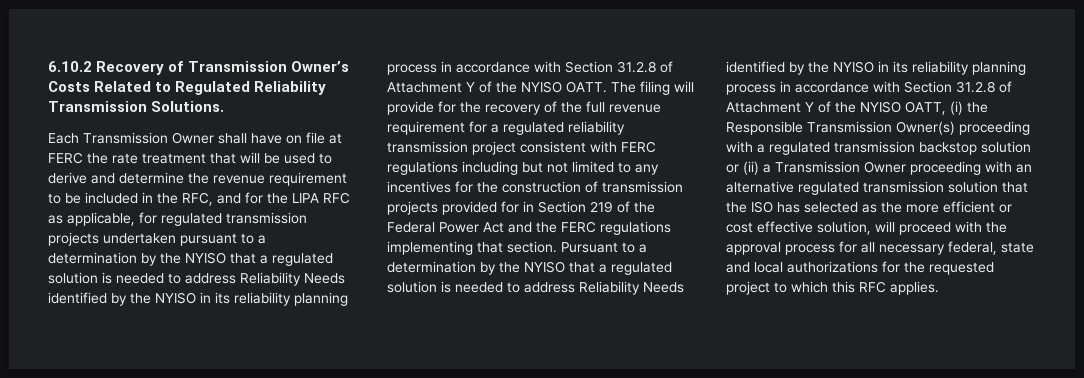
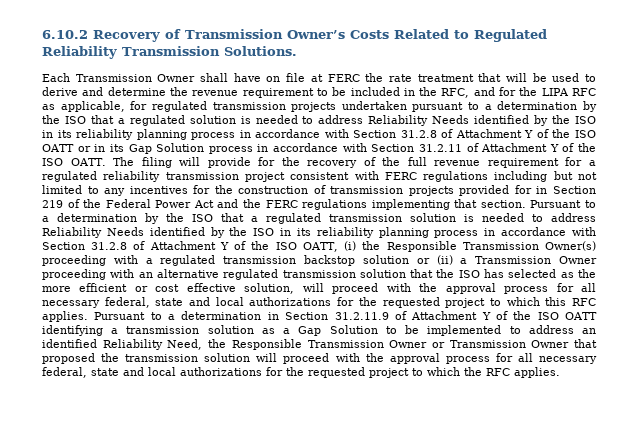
[185,252,226,264] NYISO -> [64,116,86,124] ISO
[155,292,196,304] NYISO -> [575,116,596,124] ISO
[521,81,562,93] NYISO -> [575,130,597,138] [42,143,596,154] [42,158,63,166] ISO OATT or in its Gap Solution process in accordance with Section 31.2.11 of Attachment Y of the ISO
[524,261,672,275] NYISO that a regulated -> [192,213,402,224] ISO that a regulated transmission
[833,61,874,73] NYISO -> [253,228,275,236] ISO
[860,101,901,113] NYISO -> [275,242,297,250] ISO
(939, 288) none -> [94,311,597,320] [42,325,596,336] [42,339,597,350] [42,353,597,364] [42,367,560,378] Pursuant to a determination in Section 31.2.11.9 of Attachment Y of the ISO OATT identifying a transmission solution as a Gap Solution to be implemented to address an identified Reliability Need, the Responsible Transmission Owner or Transmission Owner that proposed the transmission solution will proceed with the approval process for all necessary federal, state and local authorizations for the requested project to which the RFC applies.

